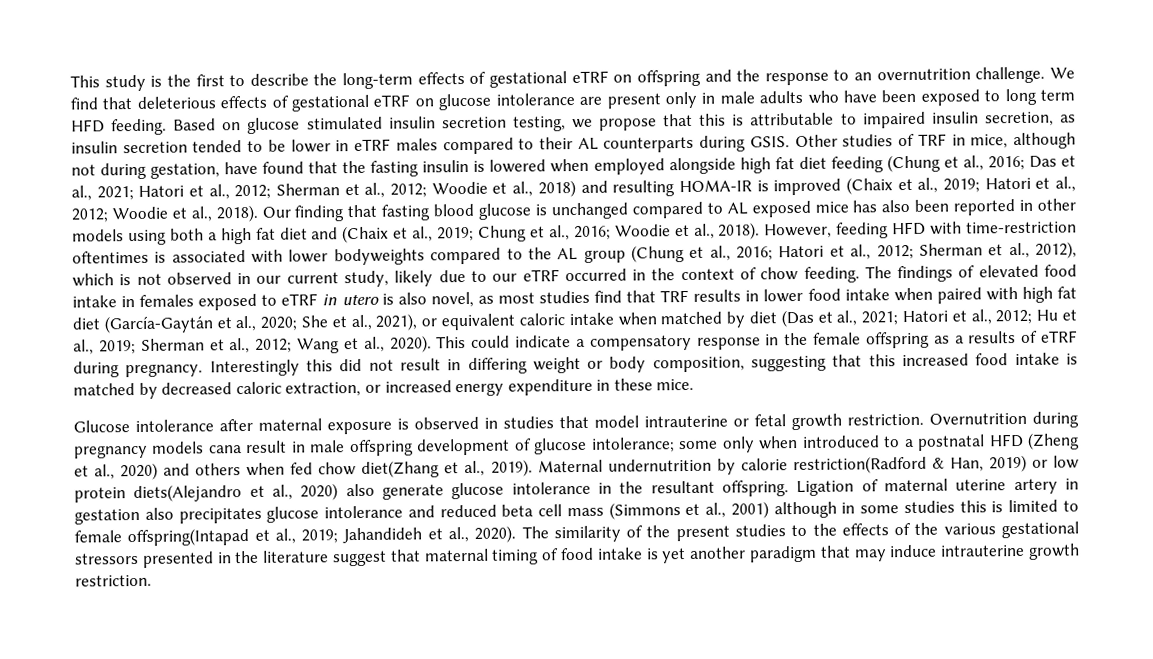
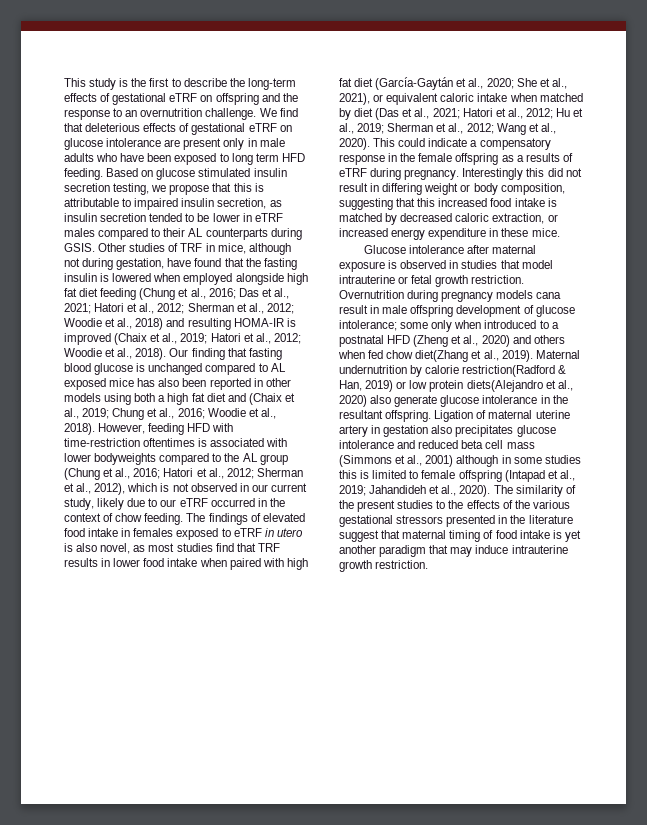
[127,527,250,547] offspring(Intapad -> [458,470,545,482] offspring (Intapad

